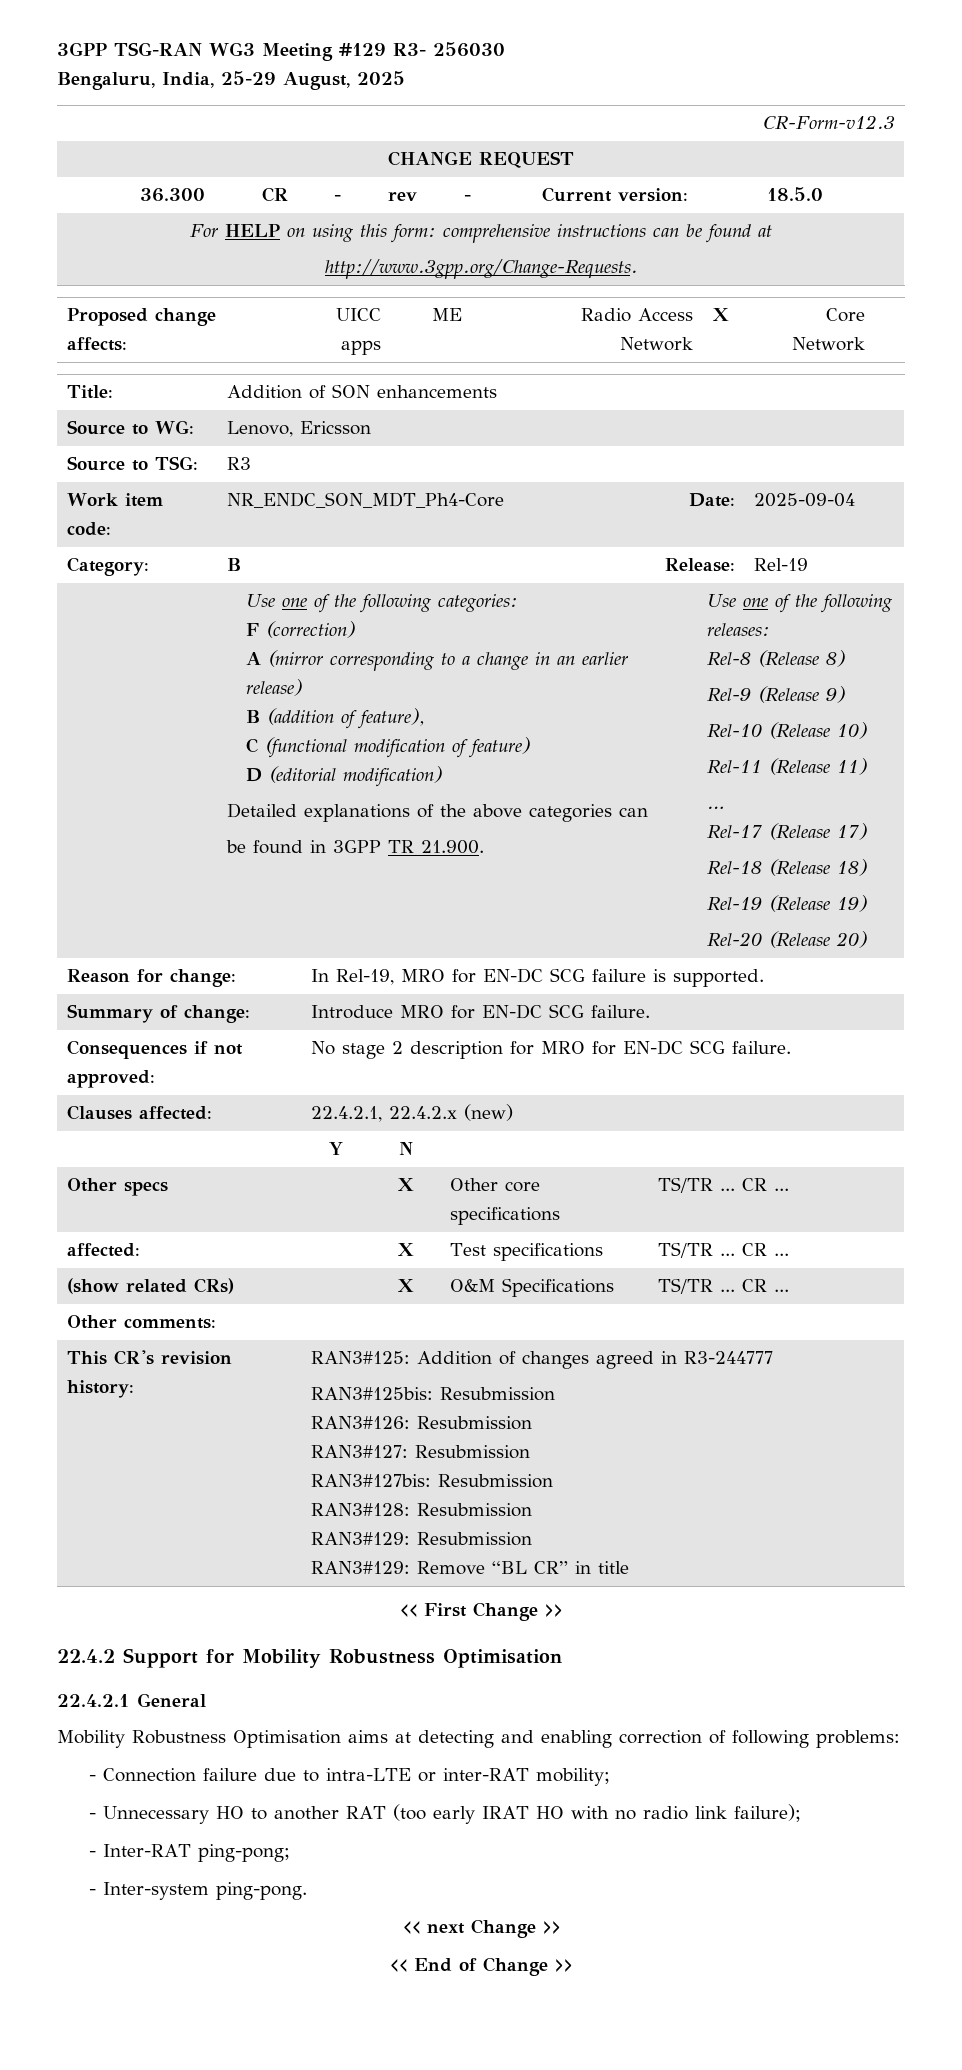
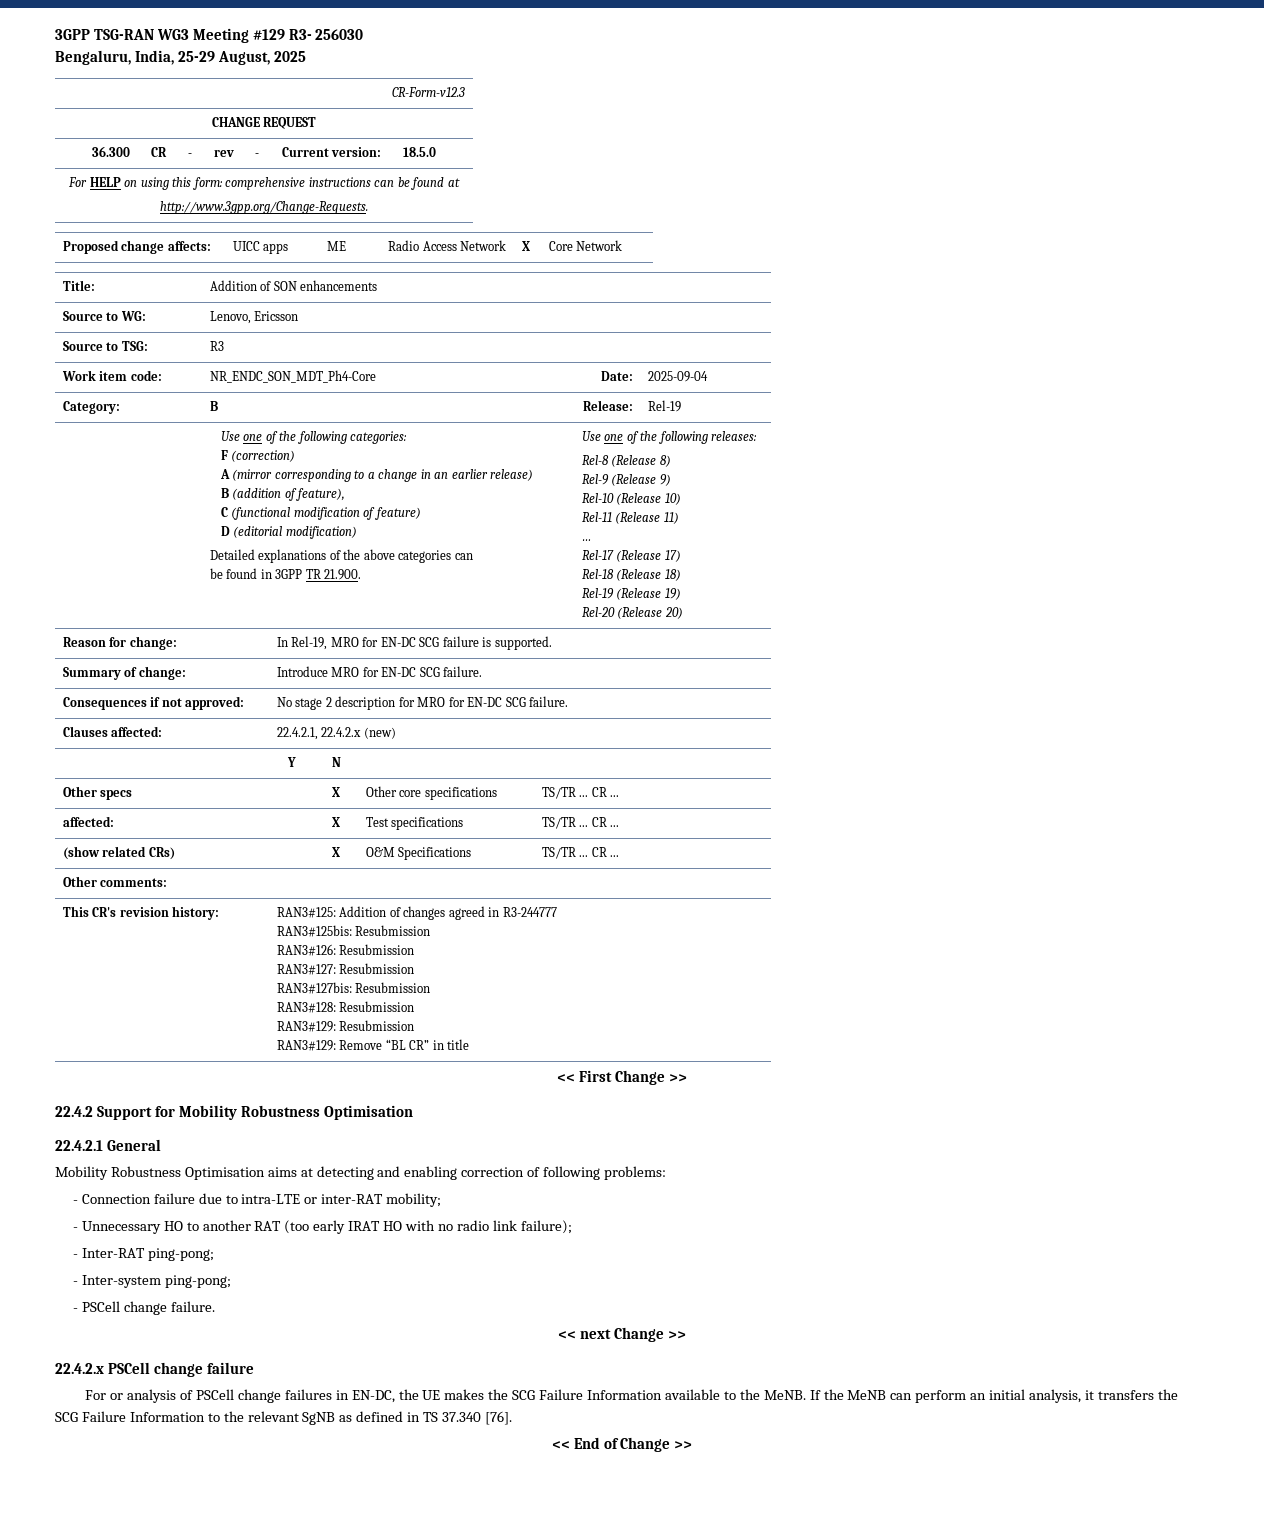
[216,1882,308,1900] ping-pong. -> [164,1275,231,1288] [72,1301,215,1315] ping-pong; // - PSCell change failure.
(561, 1927) none -> [55,1362,254,1377] [85,1389,1178,1403] [55,1411,512,1425] // 22.4.2.x PSCell change failure // For or analysis of PSCell change failures in EN-DC, the UE makes the SCG Failure Information available to the MeNB. If the MeNB can perform an initial analysis, it transfers the SCG Failure Information to the relevant SgNB as defined in TS 37.340 [76].

